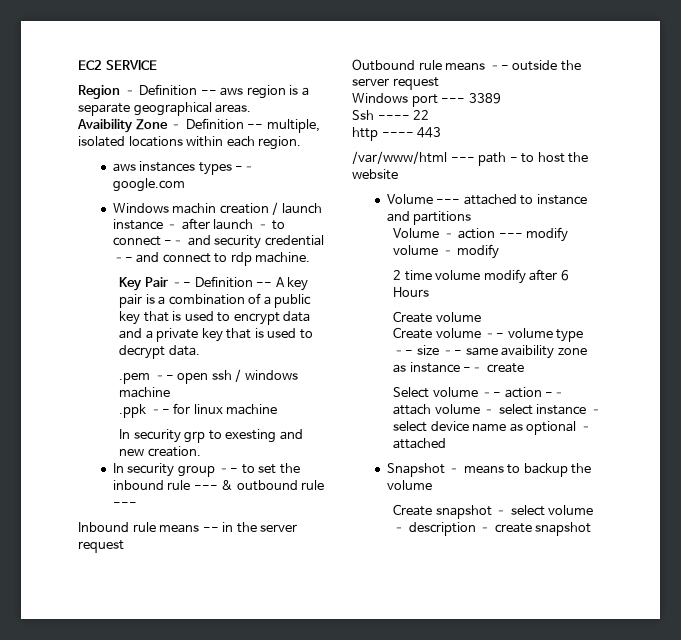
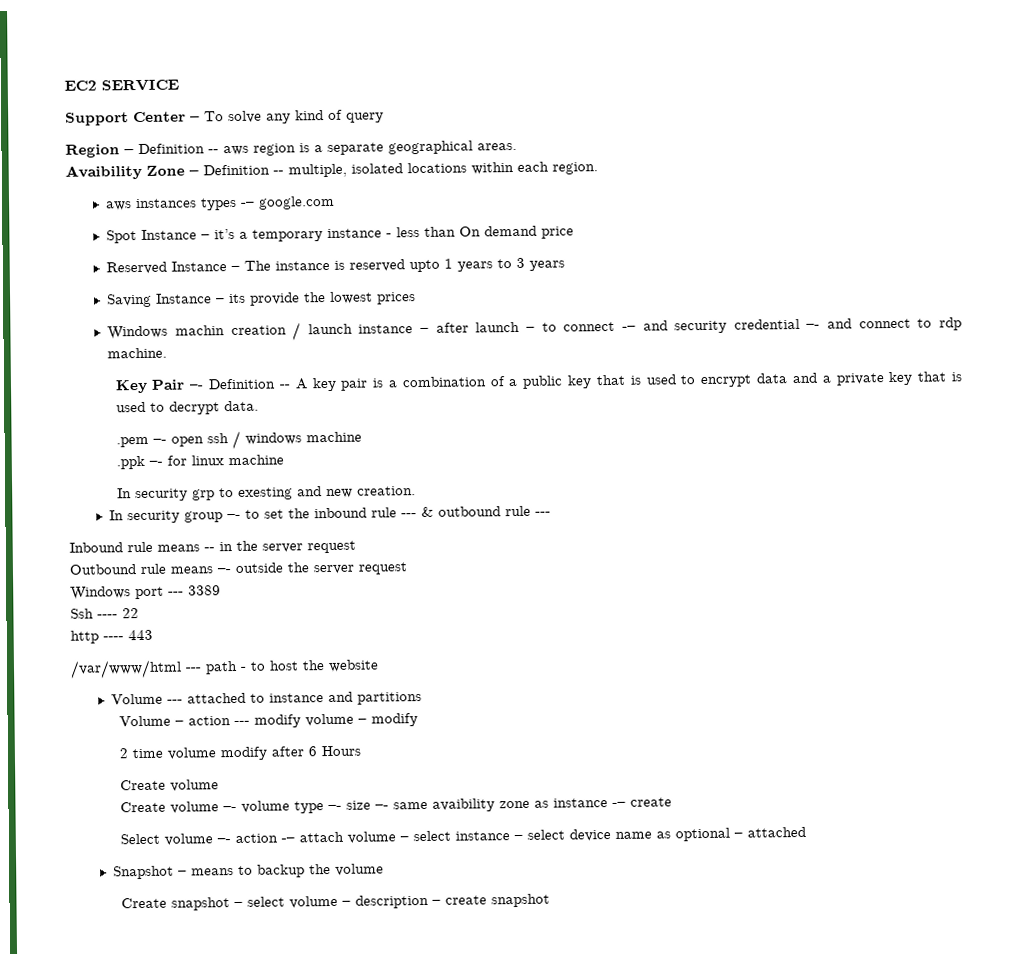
(157, 65) none -> [65,109,384,126] // Support Center – To solve any kind of query
(185, 185) none -> [106,225,575,244] [106,257,566,275] [107,291,417,308] // Spot Instance – it’s a temporary instance - less than On demand price // Reserved Instance – The instance is reserved upto 1 years to 3 years // Saving Instance – its provide the lowest prices

